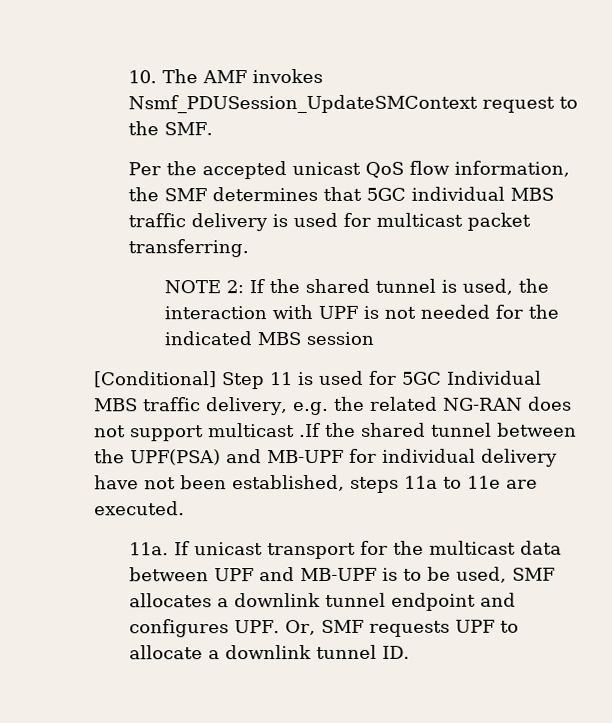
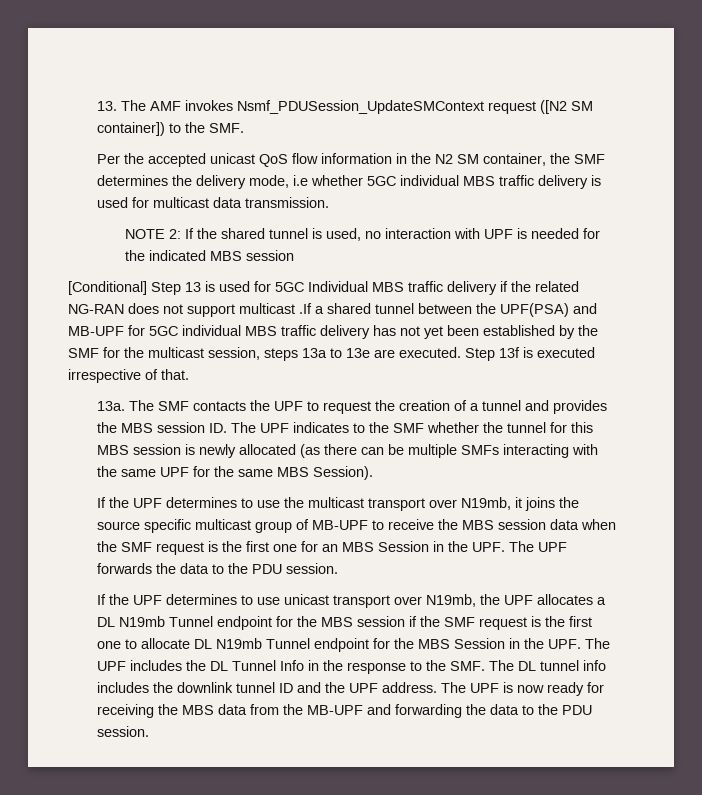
[128,70,158,84] 10. -> [96,101,117,111] 13.
(556, 104) none -> [539,100,593,114] [96,122,165,136] ([N2 SM container])
[454,160,571,177] [128,186,363,202] information, the SMF determines that -> [320,153,605,166] [96,175,363,189] information in the N2 SM container, the SMF determines the delivery mode, i.e whether
[467,212,532,231] [128,239,250,258] packet transferring. -> [212,197,329,208] data transmission.
[517,278,549,293] the -> [365,231,382,239] no
[383,306,416,319] not -> (528, 233) none
[270,372,293,386] 11 -> [185,282,201,292] 13
[206,397,329,416] delivery, e.g. -> [447,281,508,295] delivery if
[325,422,356,437] the -> [315,306,324,314] a
[382,448,558,467] [94,474,538,493] [94,501,185,516] [129,540,563,560] [129,566,556,583] [129,592,517,611] [129,619,520,638] [129,644,411,660] individual delivery have not been established, steps 11a to 11e are executed. // 11a. If unicast transport for the multicast data between UPF and MB-UPF is to be used, SMF allocates a downlink tunnel endpoint and configures UPF. Or, SMF requests UPF to allocate a downlink tunnel ID. -> [149,325,598,339] [68,347,595,361] [68,369,189,383] [96,400,607,414] [96,422,593,433] [96,444,598,458] [96,466,373,480] [96,497,579,511] [96,519,616,533] [96,541,567,555] [96,563,338,574] [96,594,606,608] [96,616,592,630] [96,638,610,652] [96,660,606,674] [96,682,604,696] [96,704,592,718] [96,726,149,737] 5GC individual MBS traffic delivery has not yet been established by the SMF for the multicast session, steps 13a to 13e are executed. Step 13f is executed irrespective of that. // 13a. The SMF contacts the UPF to request the creation of a tunnel and provides the MBS session ID. The UPF indicates to the SMF whether the tunnel for this MBS session is newly allocated (as there can be multiple SMFs interacting with the same UPF for the same MBS Session). // If the UPF determines to use the multicast transport over N19mb, it joins the source specific multicast group of MB-UPF to receive the MBS session data when the SMF request is the first one for an MBS Session in the UPF. The UPF forwards the data to the PDU session. // If the UPF determines to use unicast transport over N19mb, the UPF allocates a DL N19mb Tunnel endpoint for the MBS session if the SMF request is the first one to allocate DL N19mb Tunnel endpoint for the MBS Session in the UPF. The UPF includes the DL Tunnel Info in the response to the SMF. The DL tunnel info includes the downlink tunnel ID and the UPF address. The UPF is now ready for receiving the MBS data from the MB-UPF and forwarding the data to the PDU session.

